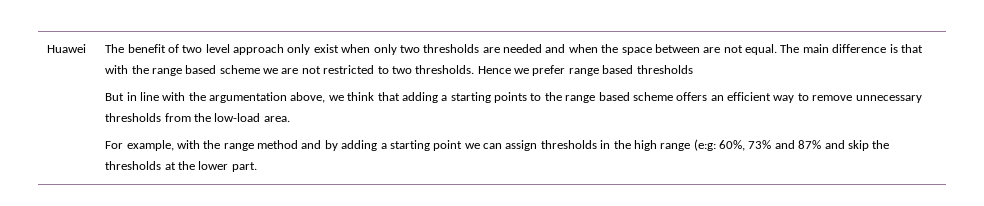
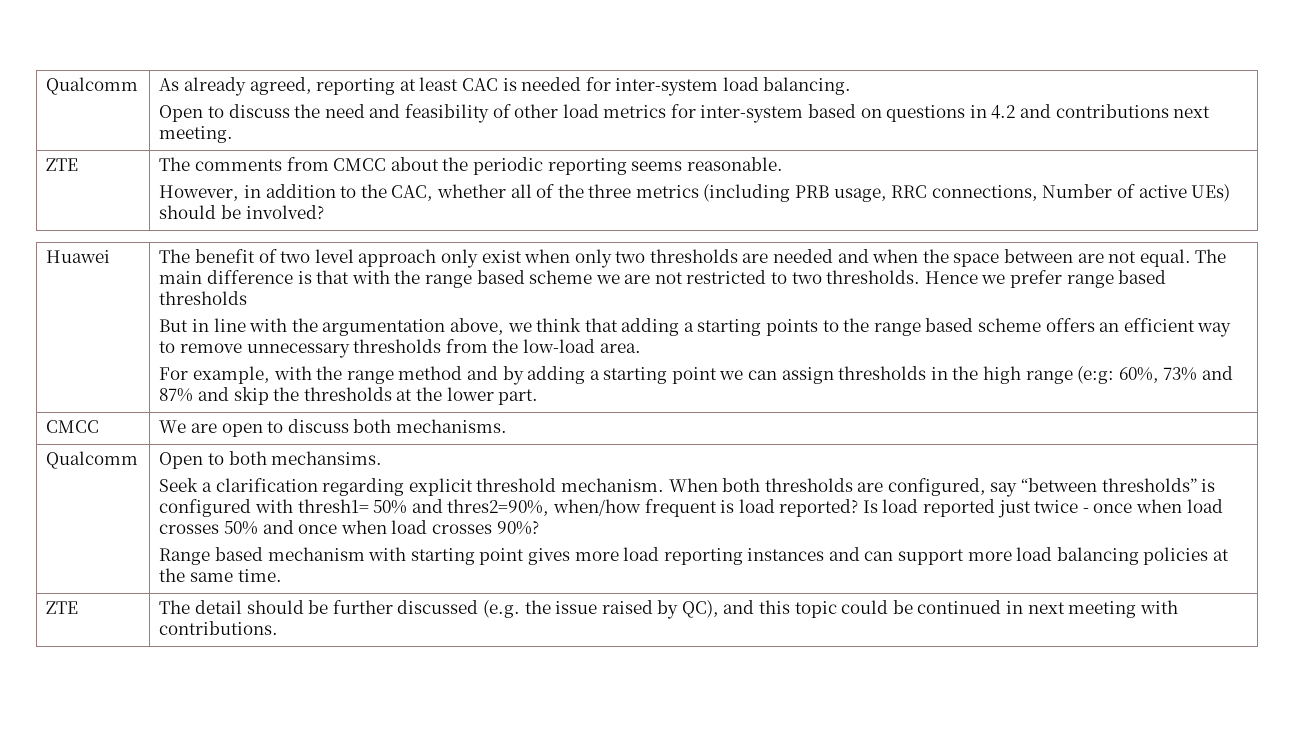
(47, 48) none -> [46,77,139,95] [159,77,852,96] [159,104,1211,123] [159,126,234,143] [46,158,79,171] [159,157,783,175] [159,184,1231,202] [159,205,324,219] Qualcomm | As already agreed, reporting at least CAC is needed for inter-system load balancing. // Open to discuss the need and feasibility of other load metrics for inter-system based on questions in 4.2 and contributions next meeting. // ZTE | The comments from CMCC about the periodic reporting seems reasonable. // However, in addition to the CAC, whether all of the three metrics (including PRB usage, RRC connections, Number of active UEs) should be involved? //
(257, 167) none -> [46,420,100,433] [159,419,507,437] [46,451,139,469] [159,451,383,469] [159,478,1216,497] [159,499,1223,518] [159,520,539,535] [159,547,1229,565] [159,568,282,582] [46,601,79,614] [159,600,1178,619] [159,621,279,635] // CMCC | We are open to discuss both mechanisms. // Qualcomm | Open to both mechansims. // Seek a clarification regarding explicit threshold mechanism. When both thresholds are configured, say “between thresholds” is configured with thresh1= 50% and thres2=90%, when/how frequent is load reported? Is load reported just twice - once when load crosses 50% and once when load crosses 90%? // Range based mechanism with starting point gives more load reporting instances and can support more load balancing policies at the same time. // ZTE | The detail should be further discussed (e.g. the issue raised by QC), and this topic could be continued in next meeting with contributions.

